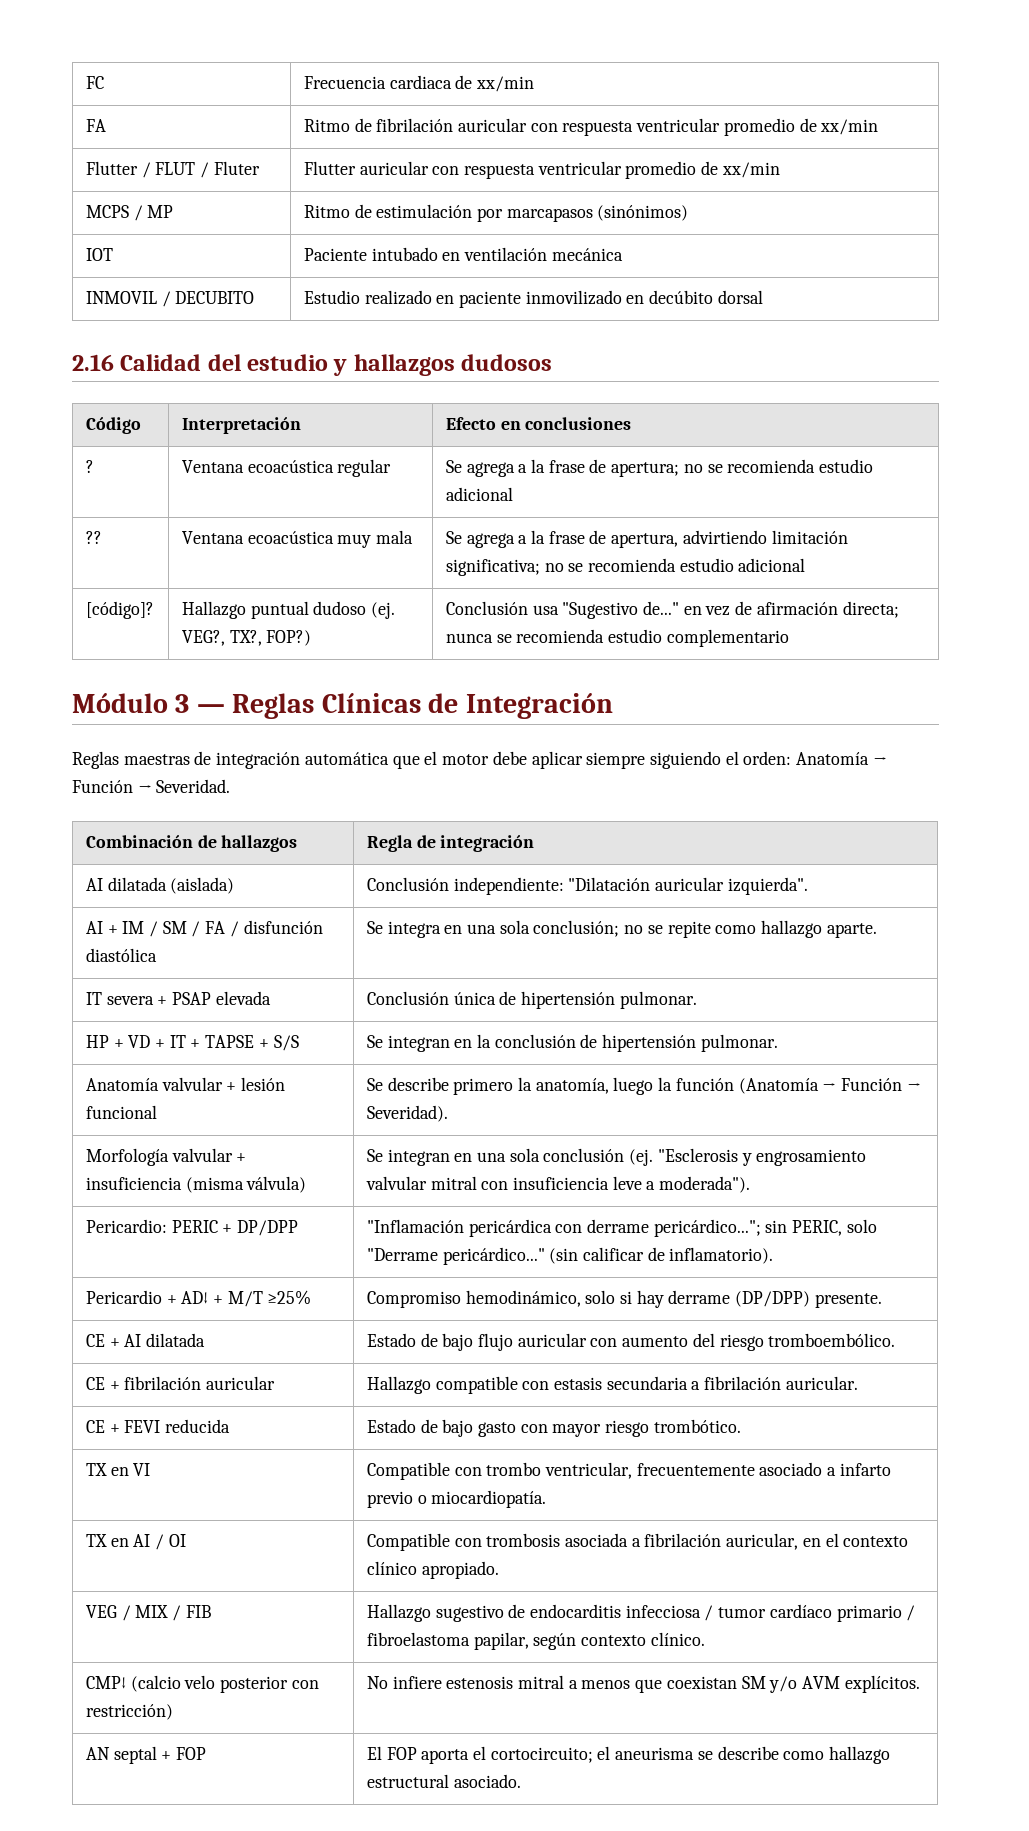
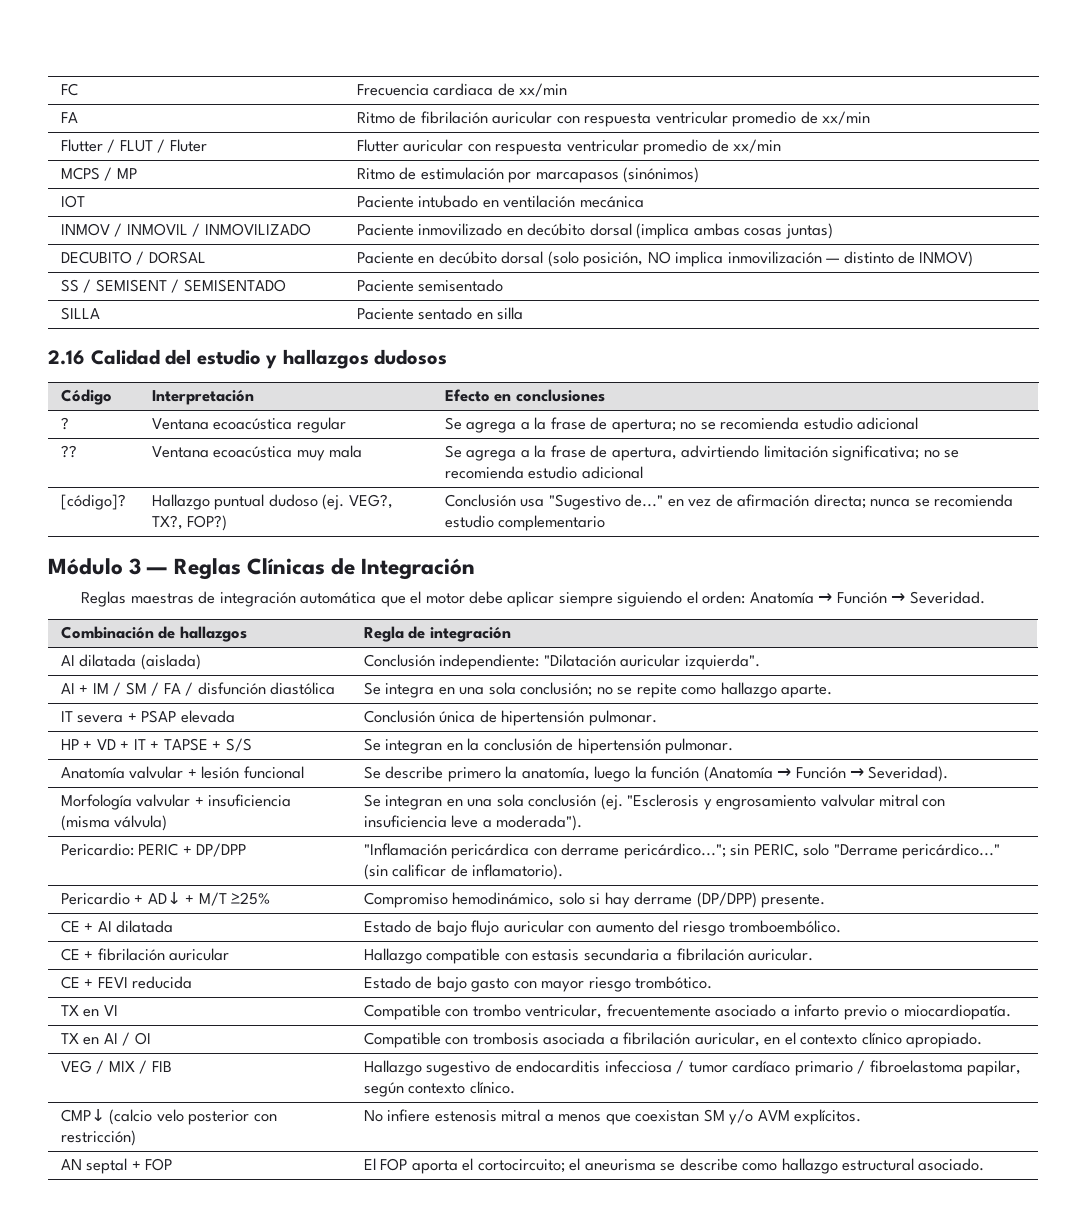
[85,291,255,307] [303,290,763,308] INMOVIL / DECUBITO | Estudio realizado en paciente inmovilizado en decúbito dorsal -> [60,223,311,237] [356,223,833,239] [60,251,206,265] [356,251,974,267] [60,279,286,293] [356,279,504,292] [60,307,100,320] [356,307,524,320] INMOV / INMOVIL / INMOVILIZADO | Paciente inmovilizado en decúbito dorsal (implica ambas cosas juntas) // DECUBITO / DORSAL | Paciente en decúbito dorsal (solo posición, NO implica inmovilización — distinto de INMOV) // SS / SEMISENT / SEMISENTADO | Paciente semisentado // SILLA | Paciente sentado en silla

